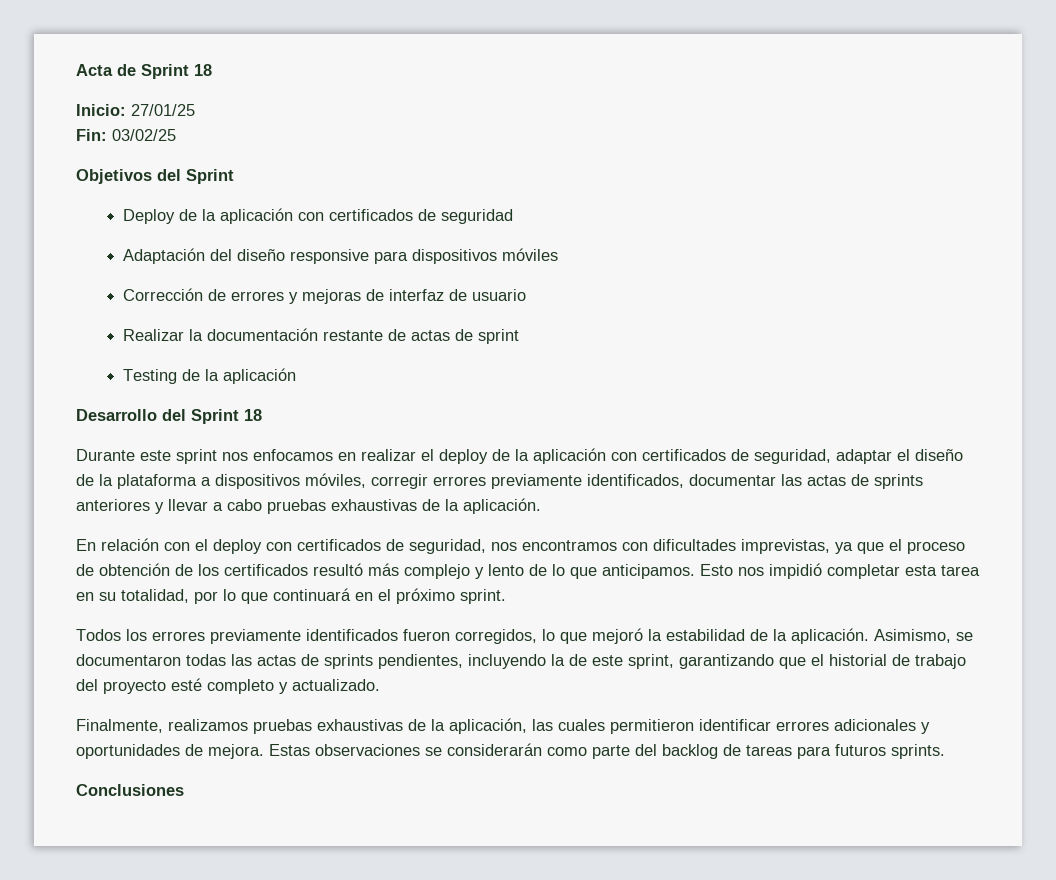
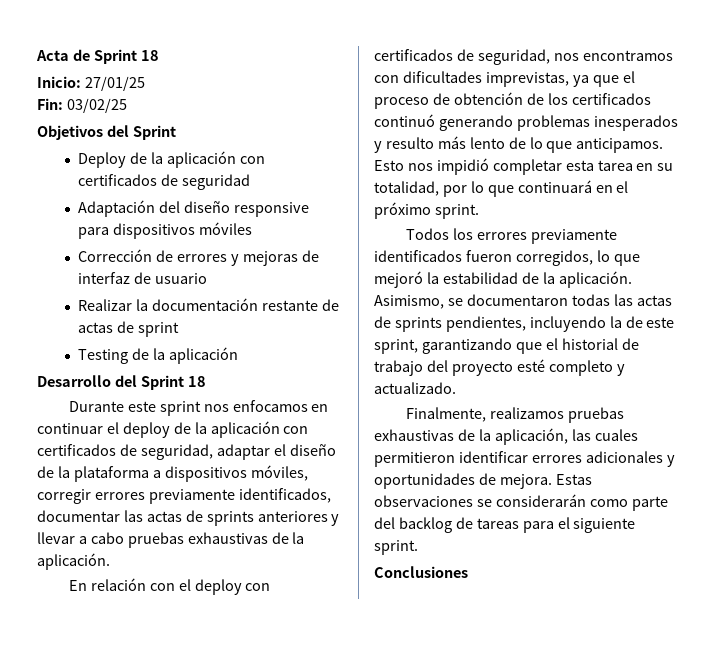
[361,449,416,461] realizar -> [37,423,103,434] continuar
[313,563,484,579] resultó más complejo y -> [374,114,678,131] [374,136,466,153] continuó generando problemas inesperados y resulto más
[835,744,945,759] futuros sprints. -> [557,517,636,533] [374,540,418,555] el siguiente sprint.

